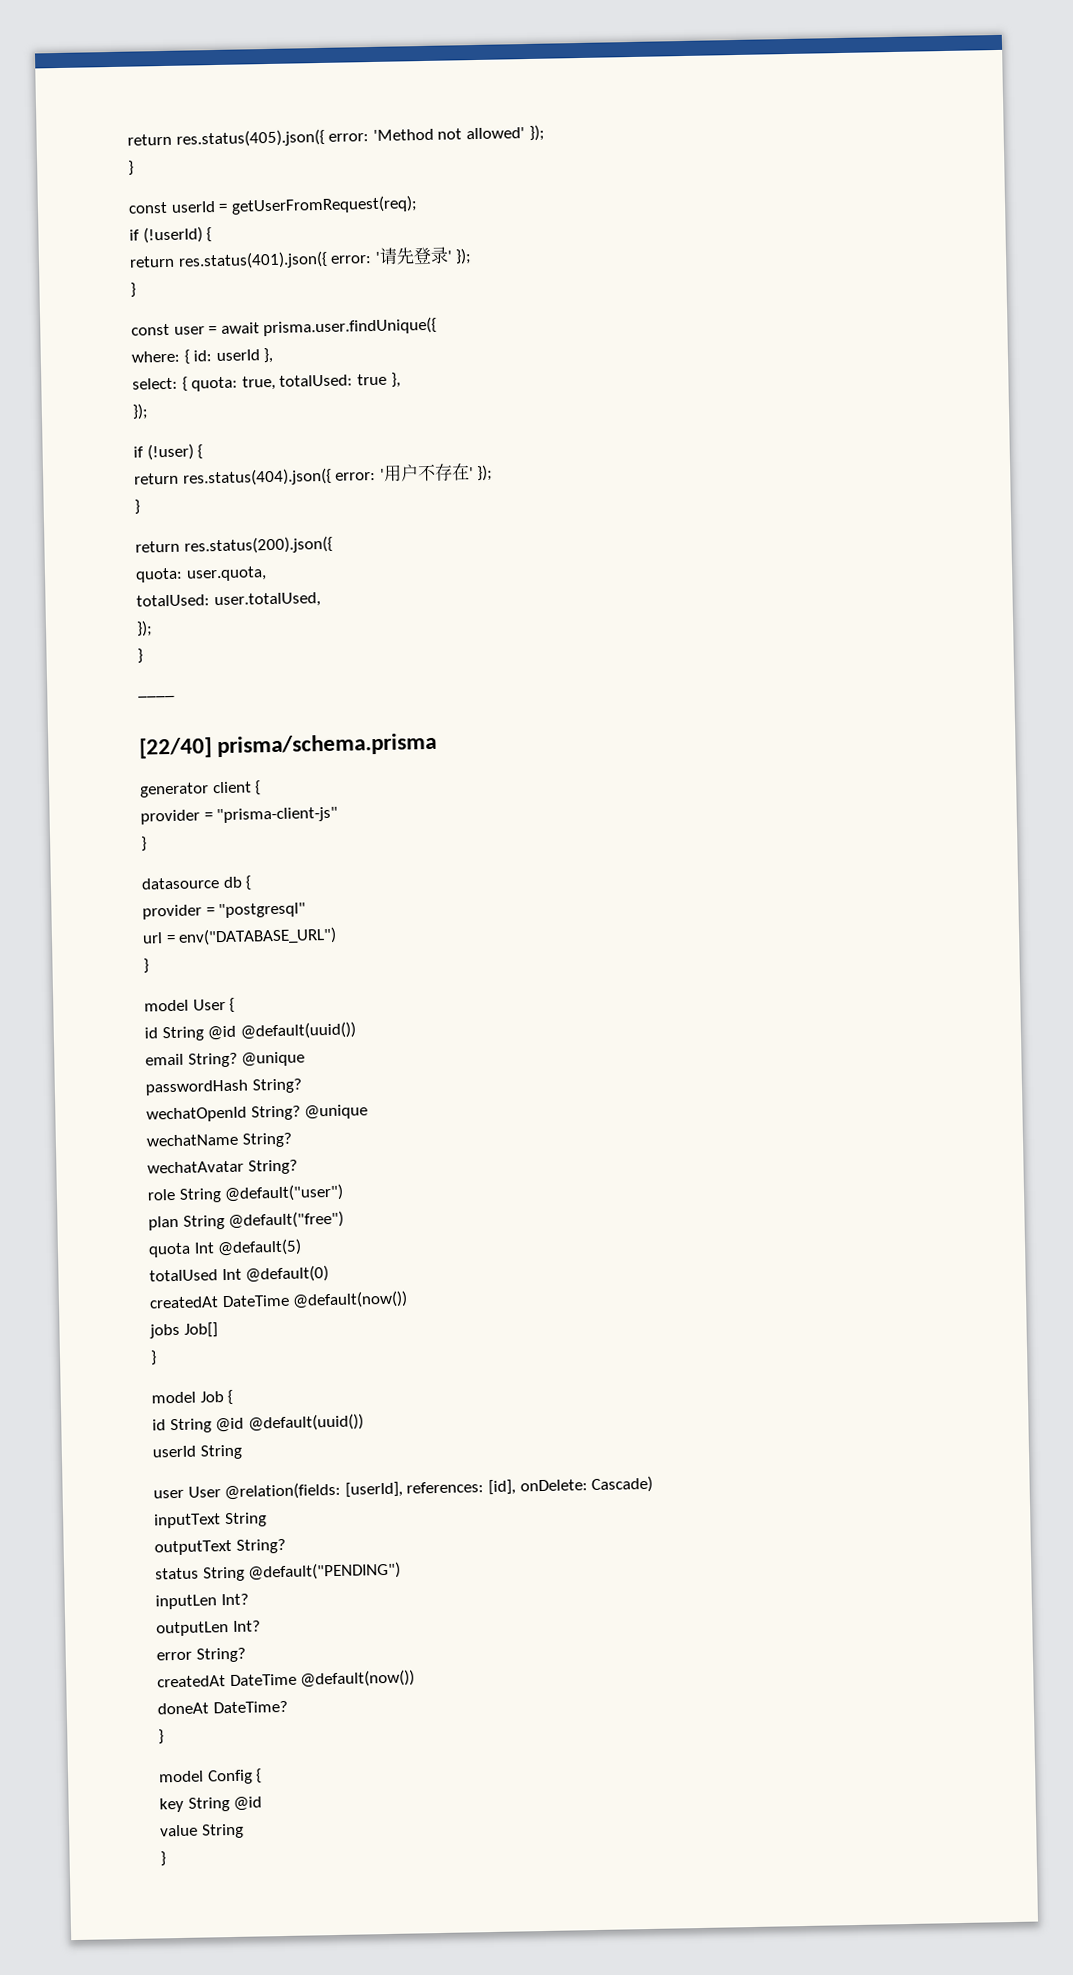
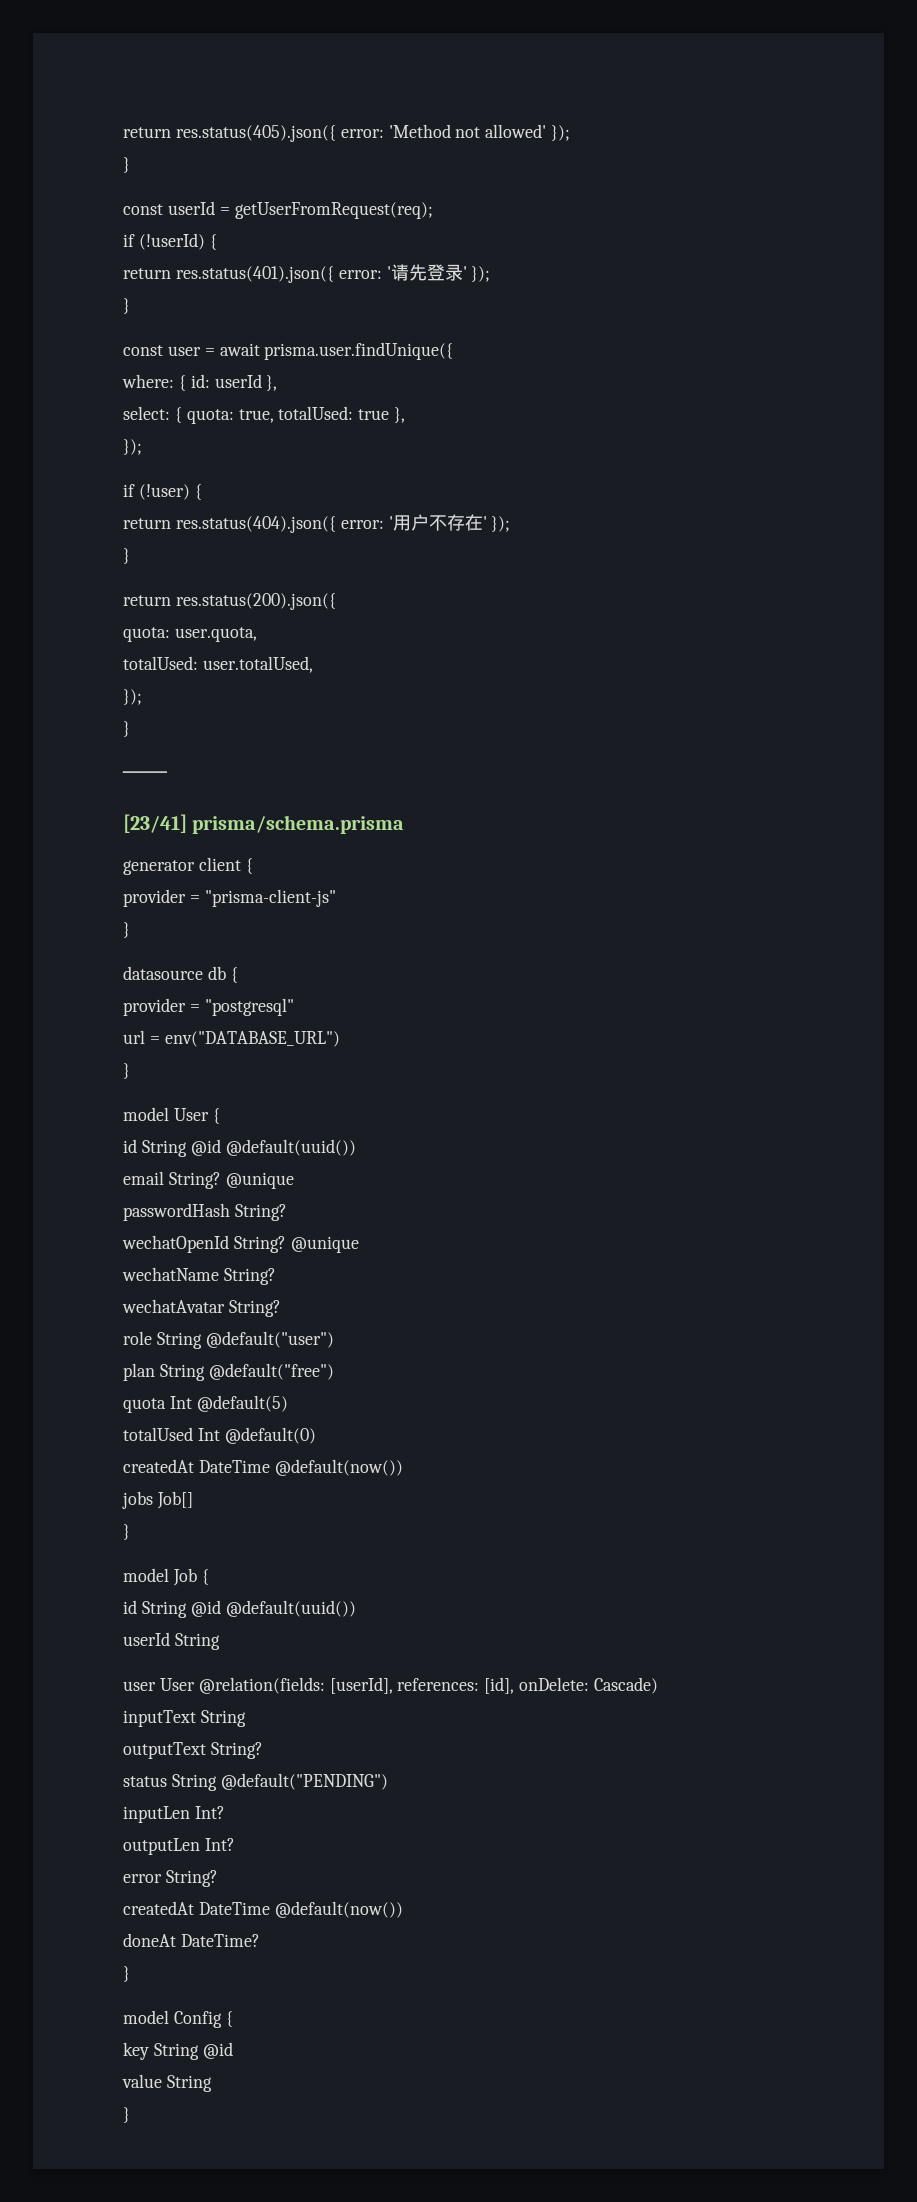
[139,737,212,759] [22/40] -> [123,814,187,833] [23/41]

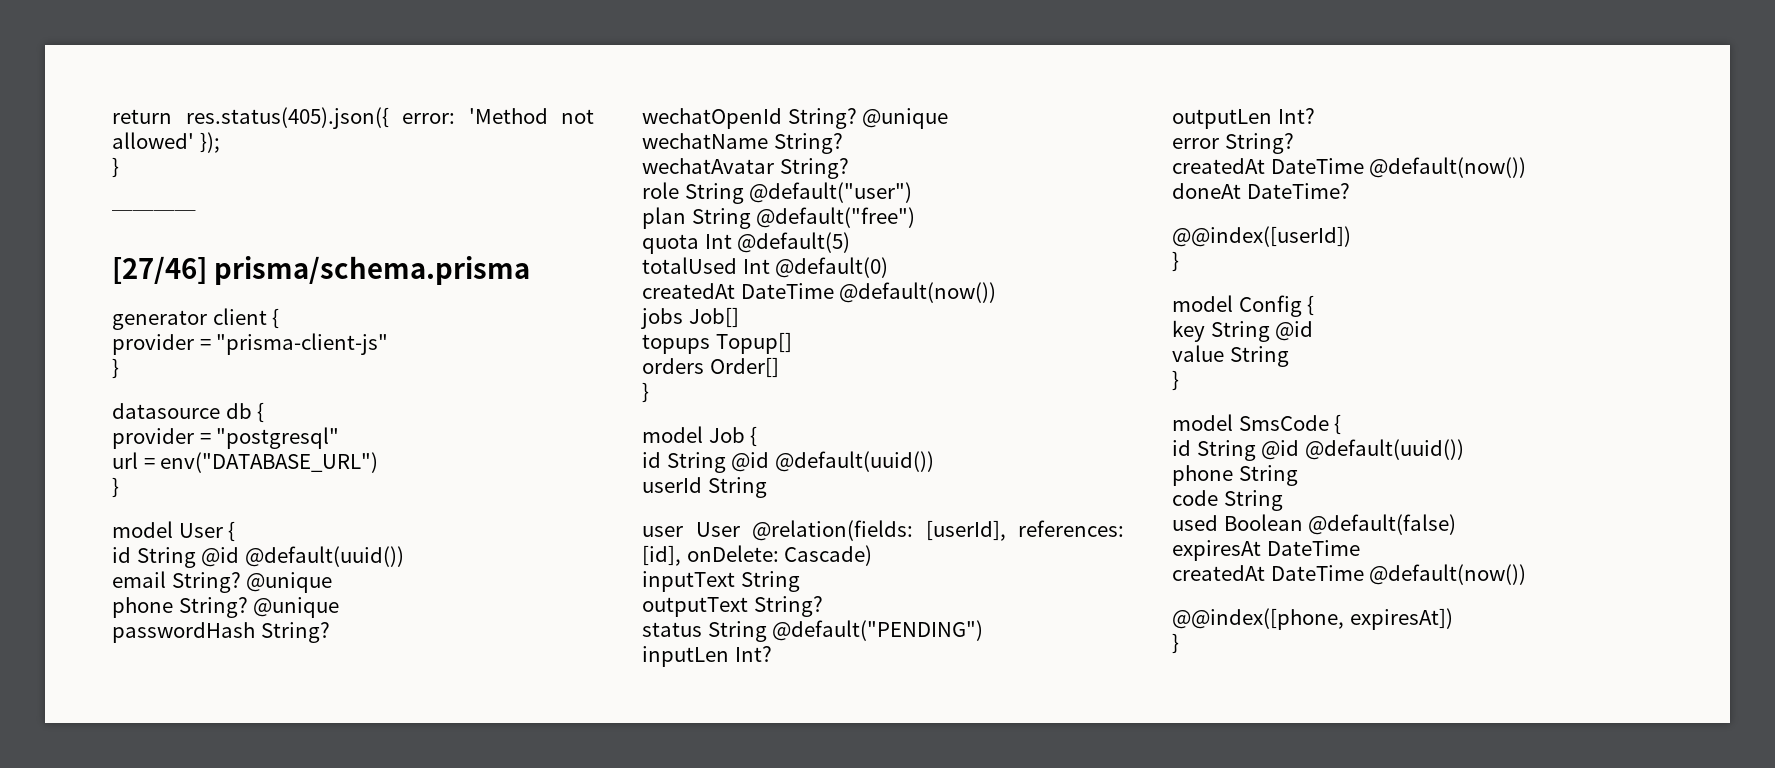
[123,201,433,219] [123,233,217,250] [123,264,491,283] [123,298,130,314] [123,342,454,360] [122,374,278,391] [123,406,406,424] [123,439,142,455] [123,484,202,500] [123,514,511,533] [123,548,130,564] [123,593,336,610] [123,627,257,642] [123,656,313,673] [123,689,142,705] [123,721,130,737] // const userId = getUserFromRequest(req); // if (!userId) { // return res.status(401).json({ error: '请先登录' }); // } // const user = await prisma.user.findUnique({ // where: { id: userId }, // select: { quota: true, totalUsed: true }, // }); // if (!user) { // return res.status(404).json({ error: '用户不存在' }); // } // return res.status(200).json({ // quota: user.quota, // totalUsed: user.totalUsed, // }); // } -> (119, 167) none
[123,814,187,833] [23/41] -> [112,256,207,284] [27/46]
(294, 1180) none -> [112,597,340,618] // phone String? @unique
(193, 1500) none -> [642,332,792,354] [642,357,779,378] // topups Topup[] // orders Order[]
(260, 1940) none -> [1172,226,1351,247] // @@index([userId])
(130, 2115) none -> [1172,414,1342,435] [1172,439,1464,461] [1172,465,1298,486] [1172,490,1283,511] [1172,514,1457,535] [1172,540,1360,561] [1172,564,1527,585] [1172,608,1453,630] [1172,633,1179,654] // model SmsCode { // id String @id @default(uuid()) // phone String // code String // used Boolean @default(false) // expiresAt DateTime // createdAt DateTime @default(now()) // @@index([phone, expiresAt]) // }

